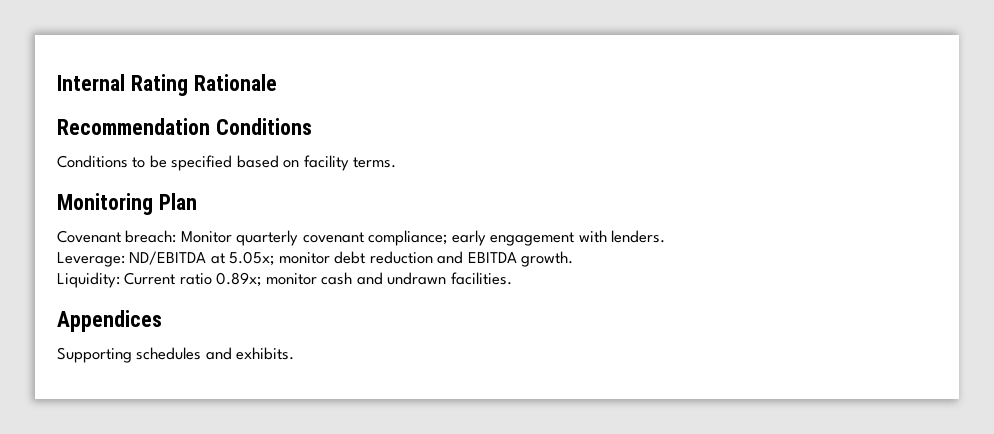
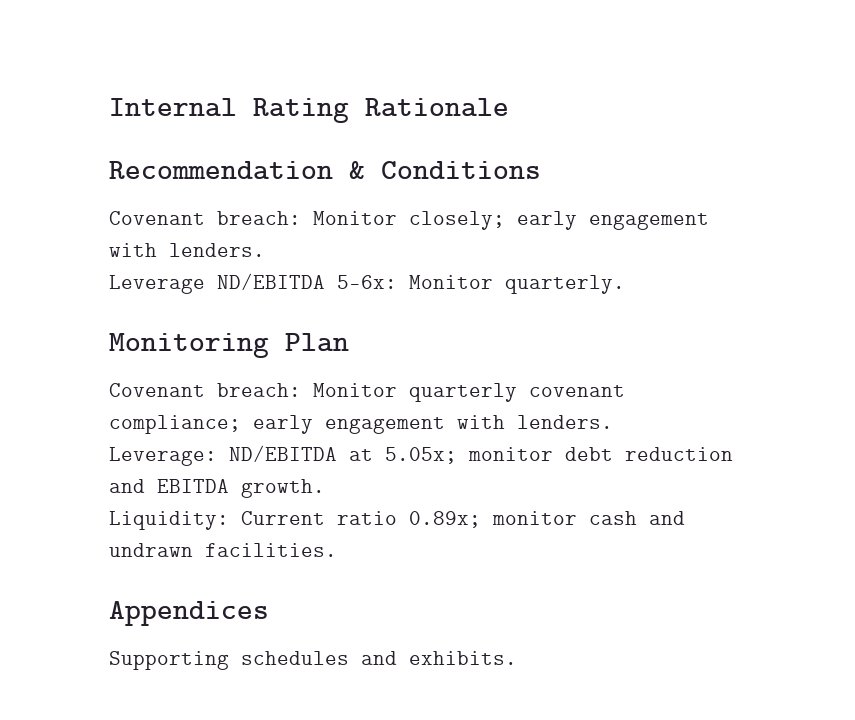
(210, 126) none -> [349,161,365,179] &
[57,155,397,171] Conditions to be specified based on facility terms. -> [109,211,709,230] [109,243,265,257] [109,273,625,294] Covenant breach: Monitor closely; early engagement with lenders. // Leverage ND/EBITDA 5–6x: Monitor quarterly.

